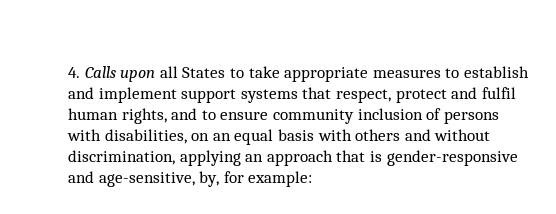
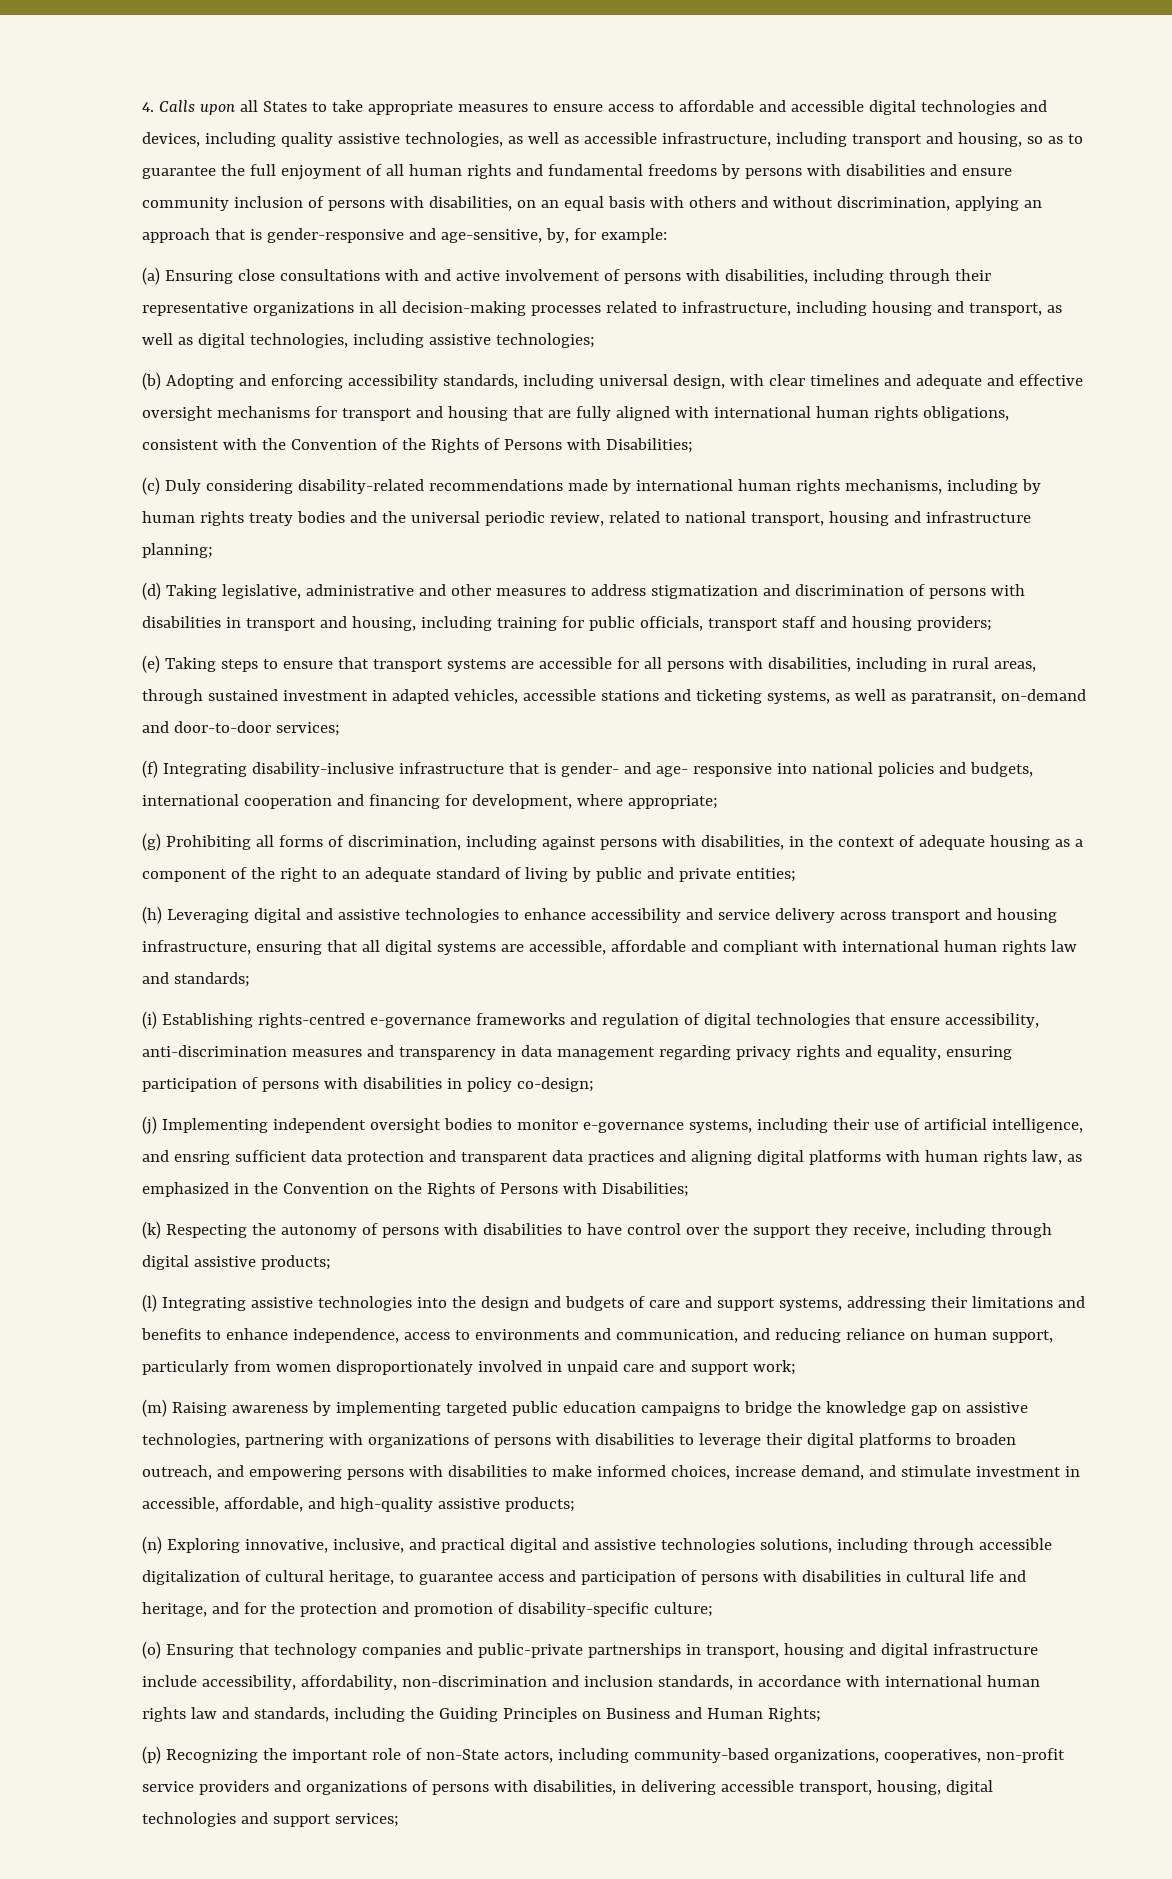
[463,66,529,78] [68,87,516,103] [68,108,216,124] establish and implement support systems that respect, protect and fulfil human rights, and to -> [553,100,1048,115] [142,132,1084,147] [142,164,958,180] ensure access to affordable and accessible digital technologies and devices, including quality assistive technologies, as well as accessible infrastructure, including transport and housing, so as to guarantee the full enjoyment of all human rights and fundamental freedoms by persons with disabilities and
(313, 179) none -> [142,267,992,285] [142,301,1063,316] [142,333,596,348] [142,372,1084,390] [142,406,1010,421] [142,438,694,453] [142,477,1042,495] [142,511,1032,526] [142,543,214,558] [142,582,1026,600] [142,616,993,631] [142,655,1037,673] [142,689,1087,704] [142,721,341,736] [142,760,1034,778] [142,794,719,809] [142,833,1084,851] [142,867,797,882] [142,906,1058,924] [142,940,1078,955] [142,972,251,987] [142,1011,1040,1029] [142,1045,1013,1060] [142,1077,595,1092] [142,1116,1084,1134] [142,1150,1083,1165] [142,1182,690,1197] [142,1221,1053,1239] [142,1255,332,1270] [142,1294,1086,1312] [141,1328,1054,1343] [142,1360,797,1375] [142,1399,1029,1417] [142,1433,1017,1448] [142,1465,1081,1480] [142,1497,576,1512] [142,1536,1053,1554] [142,1570,1027,1585] [142,1602,714,1617] [142,1641,1039,1659] [142,1675,1041,1690] [142,1707,822,1722] [142,1746,1066,1764] [142,1780,994,1795] [142,1812,400,1827] // (a) Ensuring close consultations with and active involvement of persons with disabilities, including through their representative organizations in all decision-making processes related to infrastructure, including housing and transport, as well as digital technologies, including assistive technologies; // (b) Adopting and enforcing accessibility standards, including universal design, with clear timelines and adequate and effective oversight mechanisms for transport and housing that are fully aligned with international human rights obligations, consistent with the Convention of the Rights of Persons with Disabilities; // (c) Duly considering disability-related recommendations made by international human rights mechanisms, including by human rights treaty bodies and the universal periodic review, related to national transport, housing and infrastructure planning; // (d) Taking legislative, administrative and other measures to address stigmatization and discrimination of persons with disabilities in transport and housing, including training for public officials, transport staff and housing providers; // (e) Taking steps to ensure that transport systems are accessible for all persons with disabilities, including in rural areas, through sustained investment in adapted vehicles, accessible stations and ticketing systems, as well as paratransit, on-demand and door-to-door services; // (f) Integrating disability-inclusive infrastructure that is gender- and age- responsive into national policies and budgets, international cooperation and financing for development, where appropriate; // (g) Prohibiting all forms of discrimination, including against persons with disabilities, in the context of adequate housing as a component of the right to an adequate standard of living by public and private entities; // (h) Leveraging digital and assistive technologies to enhance accessibility and service delivery across transport and housing infrastructure, ensuring that all digital systems are accessible, affordable and compliant with international human rights law and standards; // (i) Establishing rights-centred e-governance frameworks and regulation of digital technologies that ensure accessibility, anti-discrimination measures and transparency in data management regarding privacy rights and equality, ensuring participation of persons with disabilities in policy co-design; // (j) Implementing independent oversight bodies to monitor e-governance systems, including their use of artificial intelligence, and ensring sufficient data protection and transparent data practices and aligning digital platforms with human rights law, as emphasized in the Convention on the Rights of Persons with Disabilities; // (k) Respecting the autonomy of persons with disabilities to have control over the support they receive, including through digital assistive products; // (l) Integrating assistive technologies into the design and budgets of care and support systems, addressing their limitations and benefits to enhance independence, access to environments and communication, and reducing reliance on human support, particularly from women disproportionately involved in unpaid care and support work; // (m) Raising awareness by implementing targeted public education campaigns to bridge the knowledge gap on assistive technologies, partnering with organizations of persons with disabilities to leverage their digital platforms to broaden outreach, and empowering persons with disabilities to make informed choices, increase demand, and stimulate investment in accessible, affordable, and high-quality assistive products; // (n) Exploring innovative, inclusive, and practical digital and assistive technologies solutions, including through accessible digitalization of cultural heritage, to guarantee access and participation of persons with disabilities in cultural life and heritage, and for the protection and promotion of disability-specific culture; // (o) Ensuring that technology companies and public-private partnerships in transport, housing and digital infrastructure include accessibility, affordability, non-discrimination and inclusion standards, in accordance with international human rights law and standards, including the Guiding Principles on Business and Human Rights; // (p) Recognizing the important role of non-State actors, including community-based organizations, cooperatives, non-profit service providers and organizations of persons with disabilities, in delivering accessible transport, housing, digital technologies and support services;

